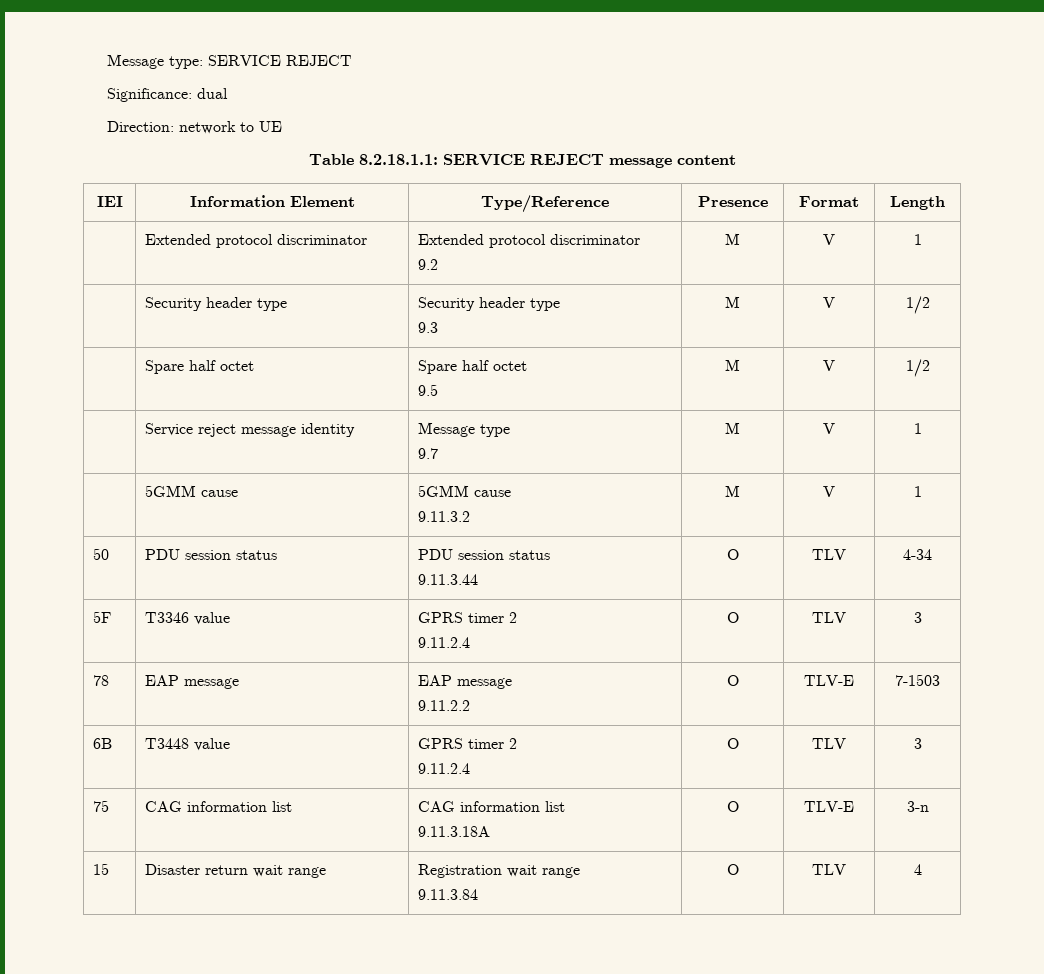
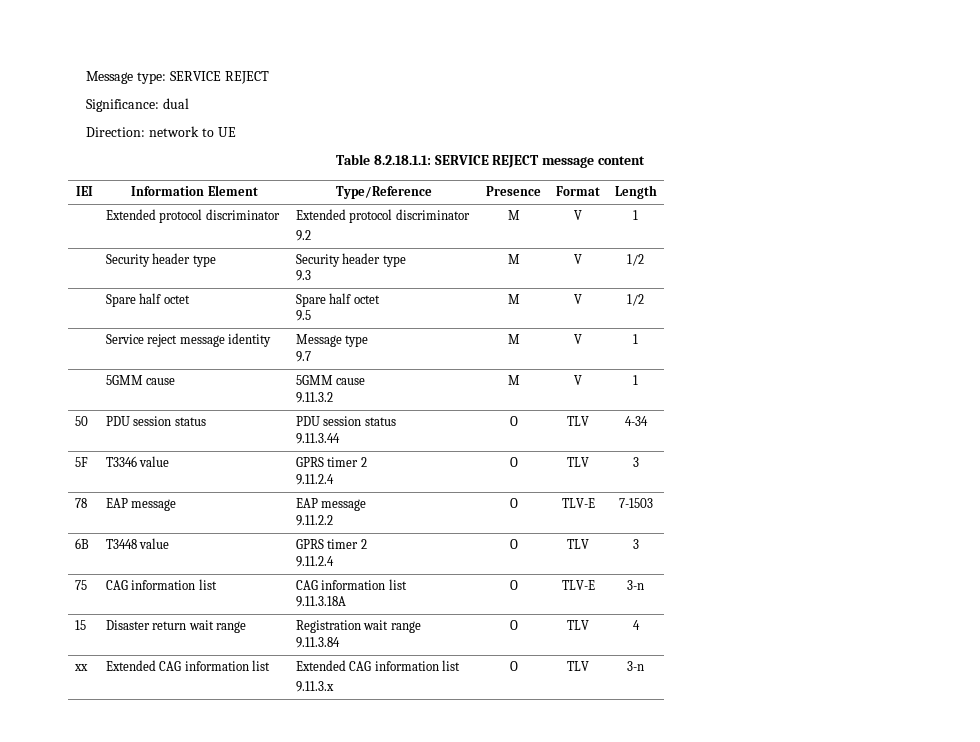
(922, 869) none -> [73,664,88,671] [105,660,270,671] [295,660,460,671] [295,681,334,692] [509,661,518,671] [567,661,589,671] [627,661,644,671] // xx | Extended CAG information list | Extended CAG information list // 9.11.3.x | O | TLV | 3-n

